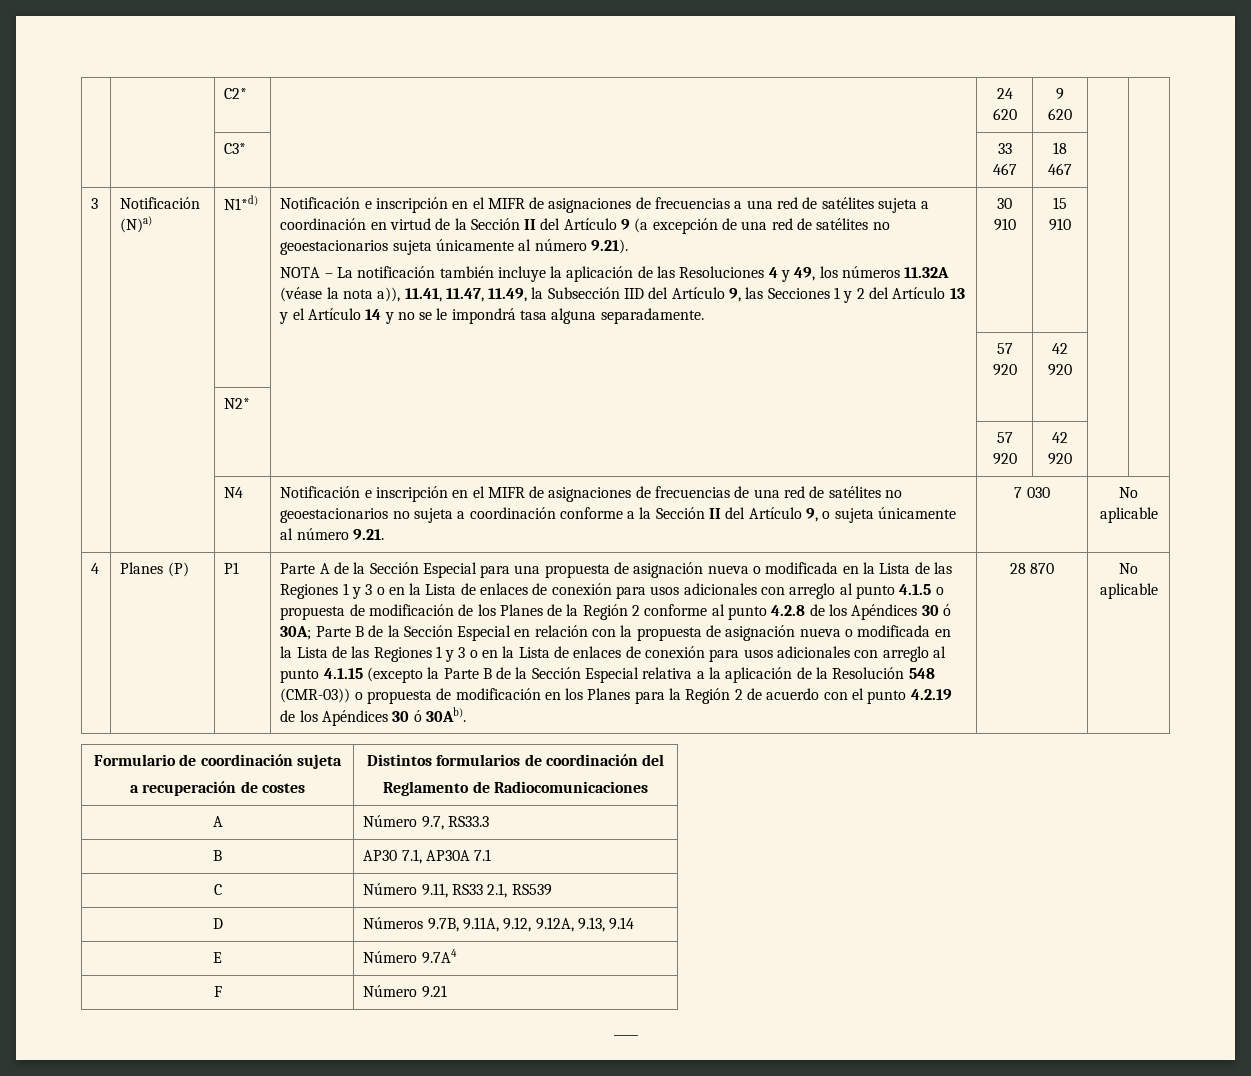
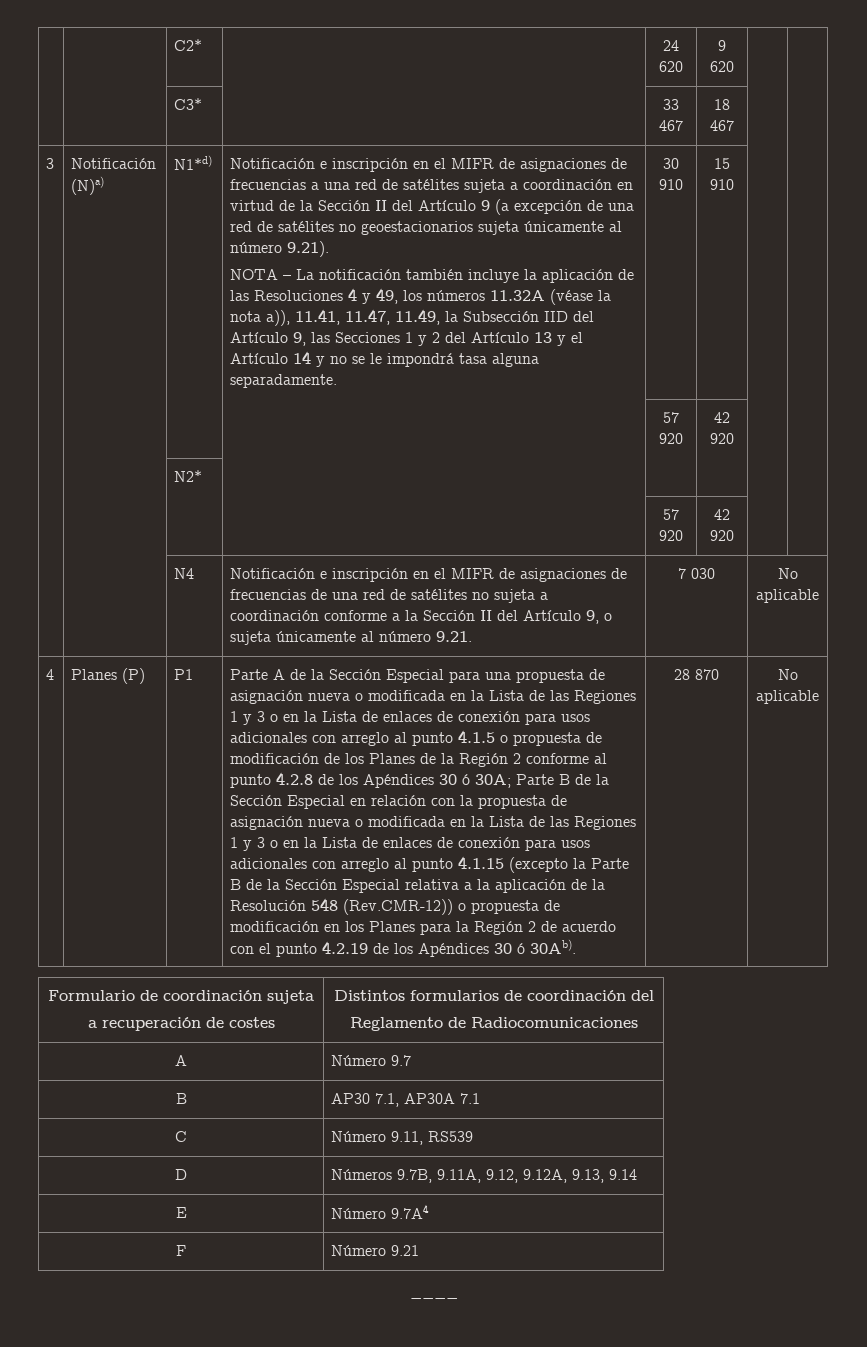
[280,508,410,523] geoestacionarios no -> (490, 596) none
[280,688,351,703] (CMR-03)) -> [343,899,454,915] (Rev.CMR-12))
[421,816,489,830] 9.7, RS33.3 -> [391,1055,412,1066] 9.7
[451,883,508,898] RS33 2.1, -> (424, 1138) none

